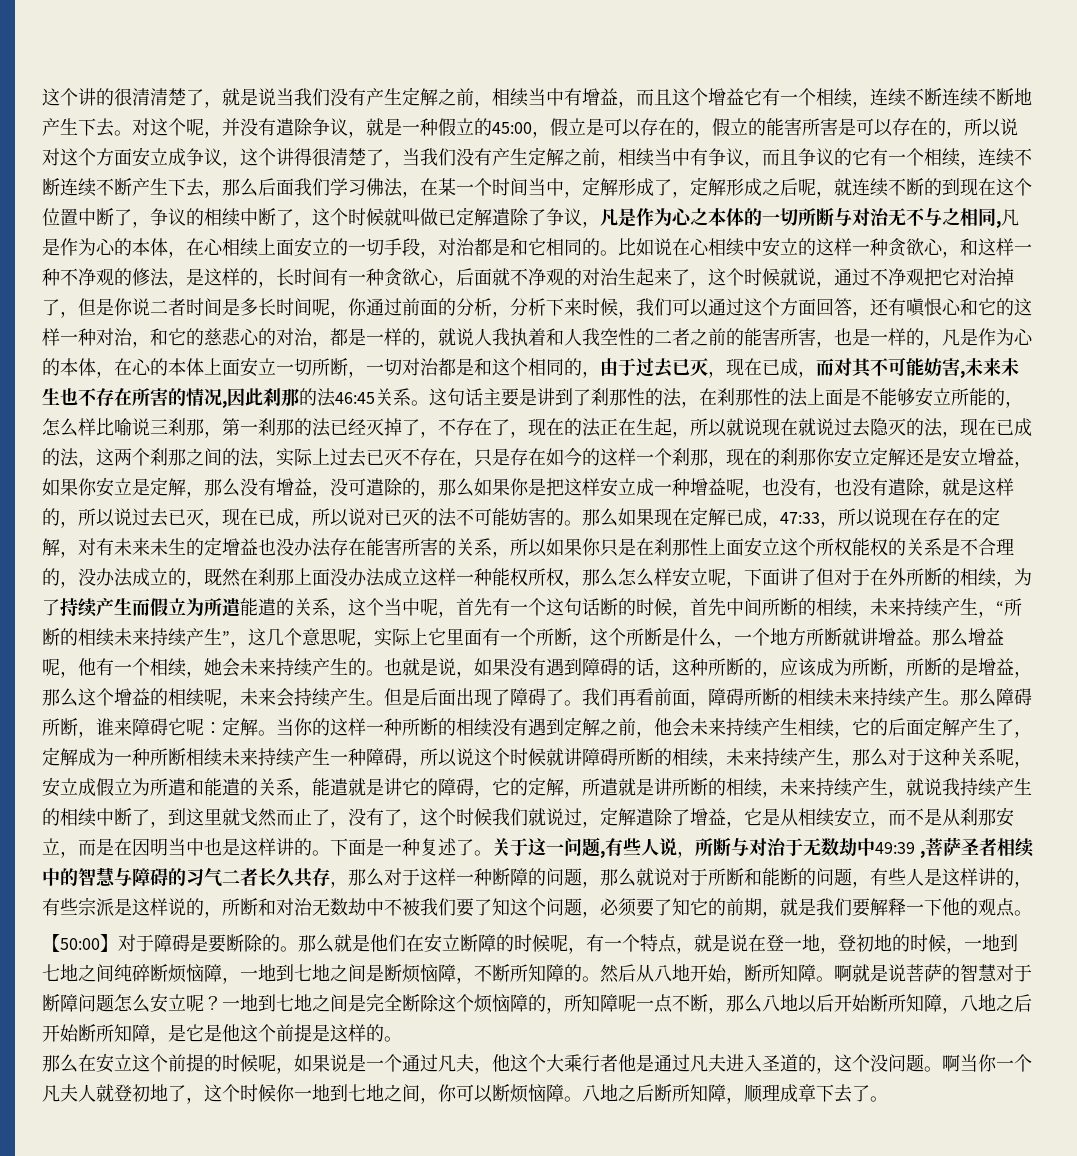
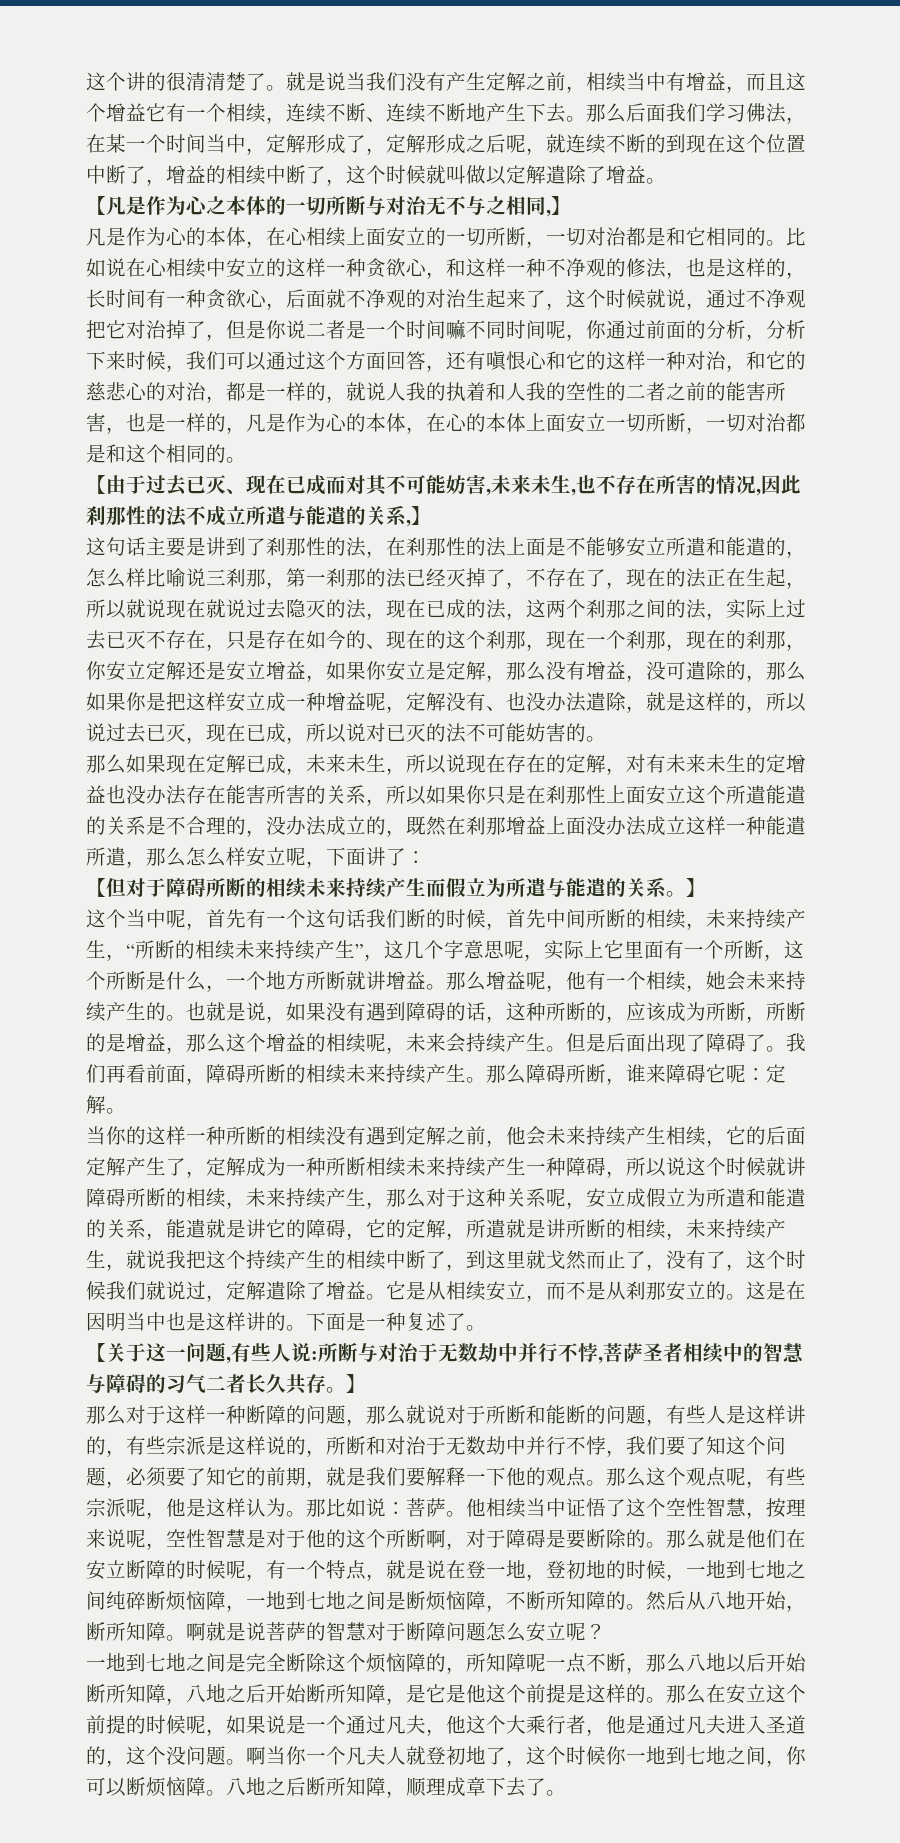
[204,101,222,108] ， -> [266,85,286,91] 。
(942, 97) none -> [366,117,386,122] 、
[132,118,1018,138] [42,147,1032,168] [42,178,222,198] 对这个呢，并没有遣除争议，就是一种假立的45:00，假立是可以存在的，假立的能害所害是可以存在的，所以说对这个方面安立成争议，这个讲得很清楚了，当我们没有产生定解之前，相续当中有争议，而且争议的它有一个相续，连续不断连续不断产生下去， -> (586, 119) none
[150,208,186,226] 争议 -> [166,165,206,184] 增益
[438,207,600,228] 已定解遣除了争议， -> [486,165,666,185] [86,196,106,215] 以定解遣除了增益。 // 【
(1001, 224) none -> [551,196,571,215] 】 //
[384,238,438,258] 手段， -> [486,227,586,248] 所断，一切
(186, 284) none -> [686,258,706,277] 也
[186,298,276,316] 时间是多长 -> [346,320,506,339] 是一个时间嘛不同
(510, 337) none -> [426,382,446,401] 的
(600, 337) none -> [546,382,566,401] 的
[582,371,600,378] ， -> [226,457,246,463] [86,475,106,494] 。 // 【
[708,358,816,378] ，现在已成， -> [226,475,326,495] 、现在已成
(60, 396) none -> [571,488,576,496] ,
[299,388,429,407] 的法46:45关系。 -> [126,505,431,527] 性的法不成立所遣与能遣的关系,】 //
[969,388,987,406] 能 -> [686,537,766,556] 遣和能遣
[600,448,636,466] 这样 -> [366,630,586,651] 、现在的这个刹那，现在
(816, 457) none -> [786,644,806,651] ，
[762,478,888,498] 也没有，也没有 -> [406,692,586,712] 定解没有、也没办法
(582, 523) none -> (606, 739) //
[780,512,820,524] 47:33 -> [306,754,386,773] 未来未生
[834,538,888,556] 权能权 -> [746,785,806,804] 遣能遣
(294, 577) none -> [506,816,546,835] 增益
[510,568,564,586] 权所权 -> [786,816,806,835] [86,847,126,866] 遣所遣
[816,568,1032,588] [42,599,60,616] 但对于在外所断的相续，为了 -> [406,851,426,864] [86,877,346,898] ： // 【但对于障碍所断的相续未来
[240,598,348,618] 能遣的关系， -> [546,877,706,898] 与能遣的关系。】 //
(600, 607) none -> [366,909,406,928] 我们
(302, 637) none -> [444,940,464,959] 字
(276, 733) none -> (126, 1111) //
(960, 787) none -> [186,1250,246,1269] 把这个
[726,821,744,828] ， -> [366,1294,386,1300] 。
[60,839,96,858] ，而 -> [706,1281,766,1300] 的。这
(492, 853) none -> [86,1343,106,1362] // 【
[677,851,695,858] ， -> [311,1351,318,1360] :
[875,842,915,854] 49:39 -> [518,1342,598,1362] 并行不悖
[330,881,348,888] ， -> [326,1374,366,1393] 。】 //
[312,898,420,916] 无数劫中不被 -> [426,1436,626,1457] 于无数劫中并行不悖，
[42,934,118,952] // 【50:00】 -> [606,1467,806,1488] [86,1498,806,1519] [86,1529,466,1550] 那么这个观点呢，有些宗派呢，他是这样认为。那比如说：菩萨。他相续当中证悟了这个空性智慧，按理来说呢，空性智慧是对于他的这个所断啊，
(222, 1003) none -> (606, 1632) //
(402, 1039) // -> (666, 1700) none
(618, 1063) none -> [586,1729,606,1736] ，

